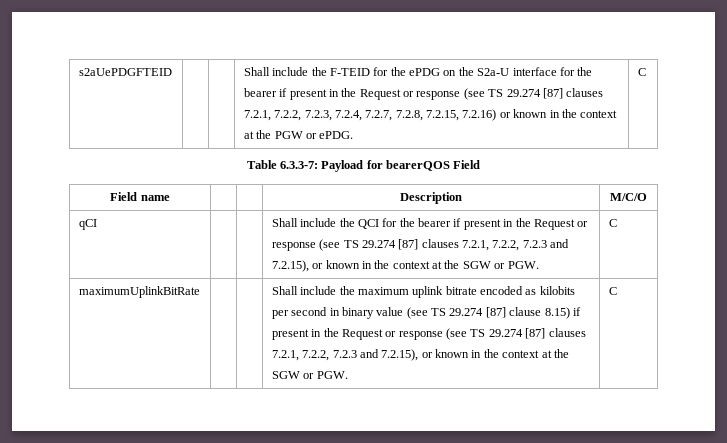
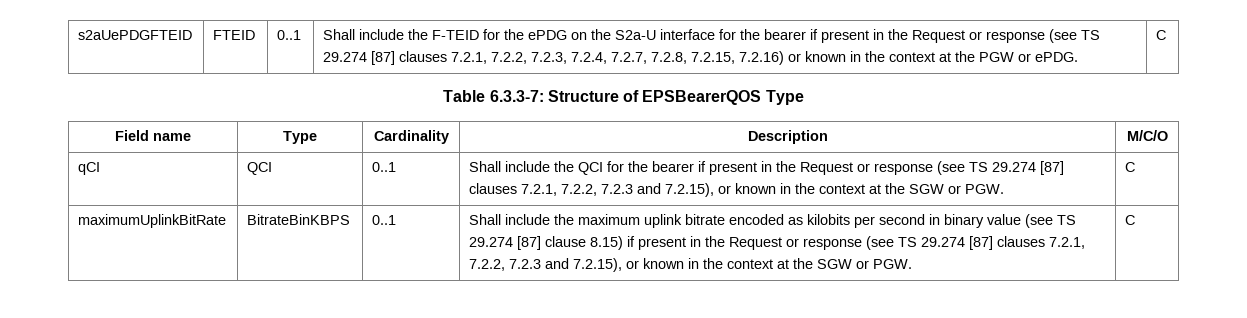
(172, 72) | -> [213,30,256,40] [277,30,302,40] FTEID | 0..1
[321,160,481,172] Payload for bearerQOS Field -> [547,90,804,105] Structure of EPSBearerQOS Type
(170, 198) | -> [283,131,317,144] [373,130,449,144] Type | Cardinality
(97, 224) | -> [247,162,273,175] [372,162,397,172] QCI | 0..1
(200, 292) | -> [247,214,351,225] [372,215,397,225] BitrateBinKBPS | 0..1

